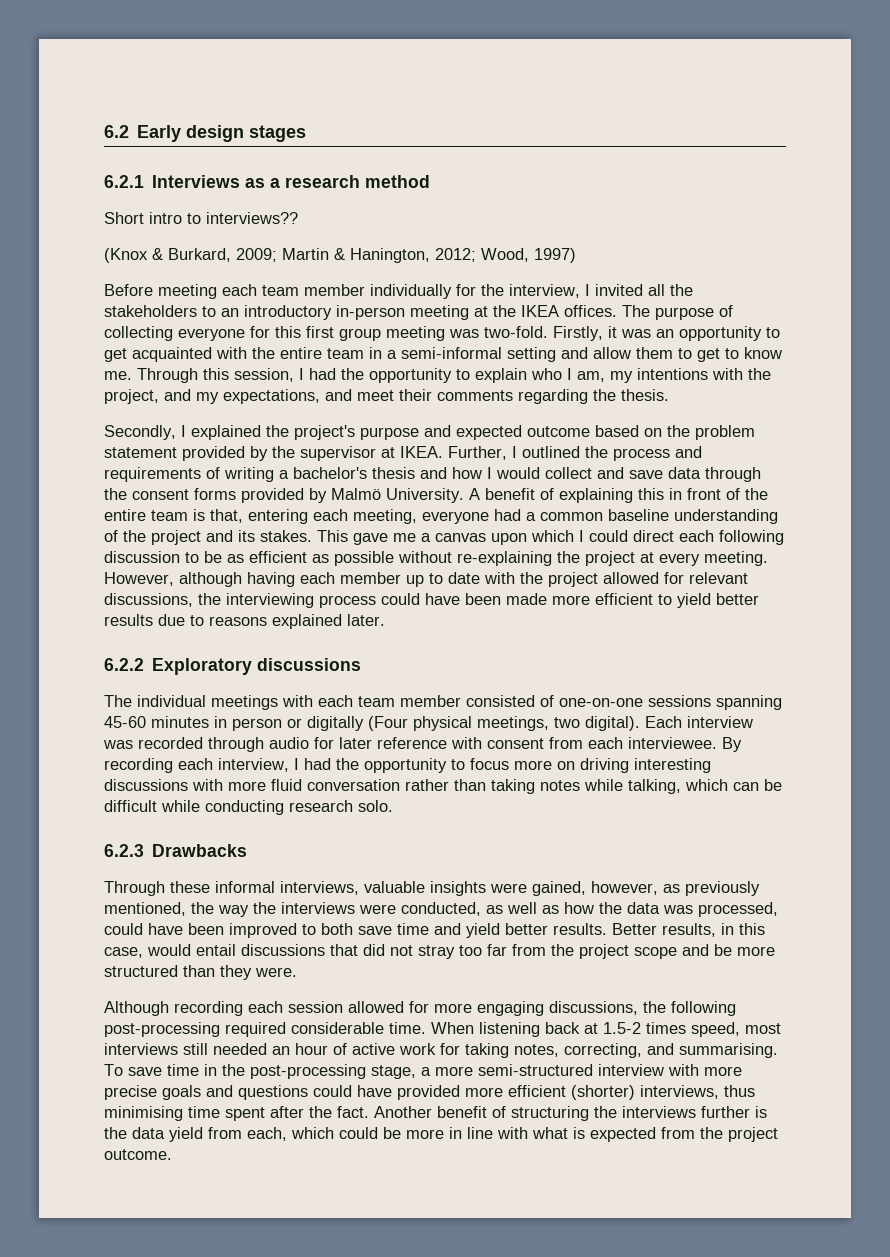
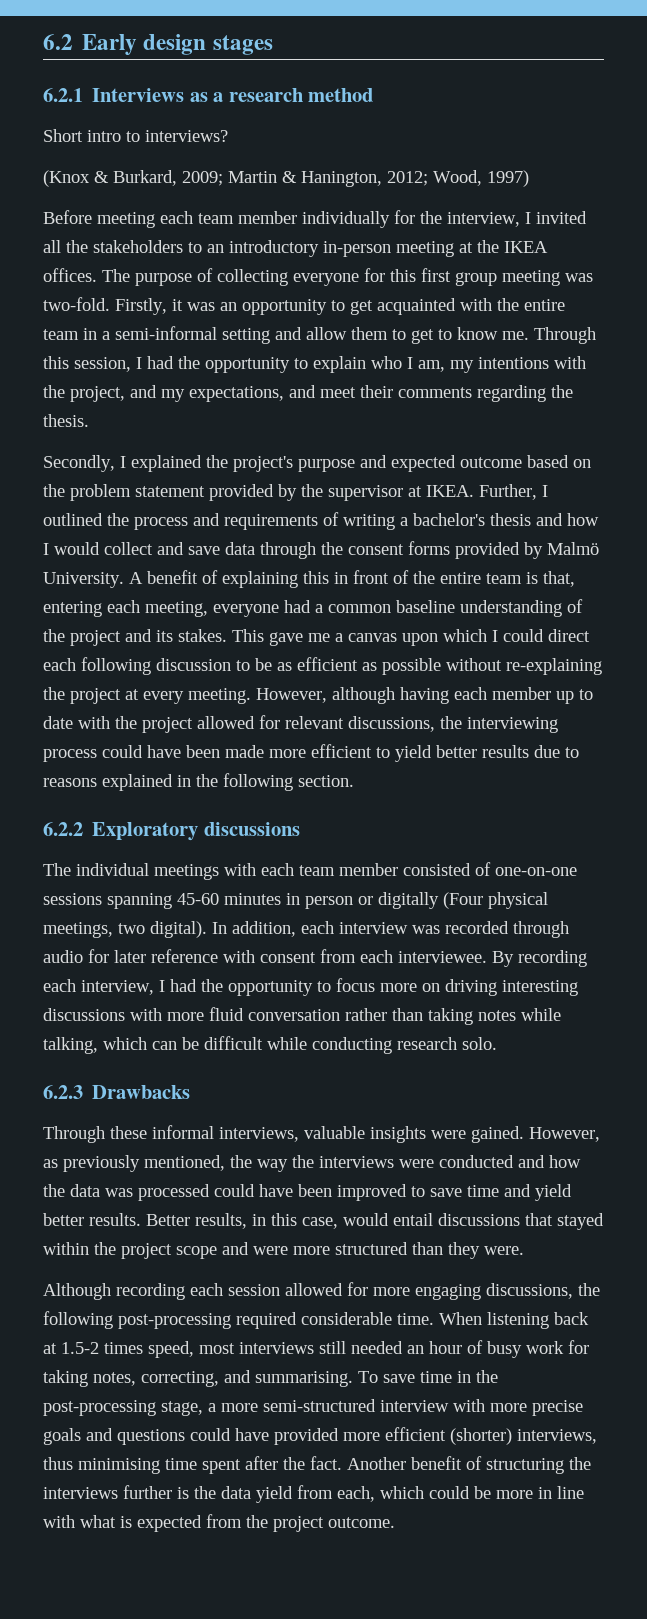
[206,212,298,224] interviews?? -> [145,130,228,142] interviews?
[347,614,385,626] later. -> [177,773,354,791] in the following section.
[645,716,682,728] Each -> [212,921,334,937] In addition, each
[532,881,658,896] gained, however, -> [471,1126,600,1143] gained. However,
[401,902,559,916] conducted, as well as -> [439,1155,545,1168] conducted and
[698,902,778,917] processed, -> [138,1184,210,1201] processed
[321,923,353,935] both -> (425, 1191) none
[363,944,546,959] did not stray too far from -> [557,1213,604,1230] [43,1242,89,1255] stayed within
[714,944,732,956] be -> [253,1246,288,1255] were
[352,1043,395,1055] active -> [487,1341,522,1358] busy

